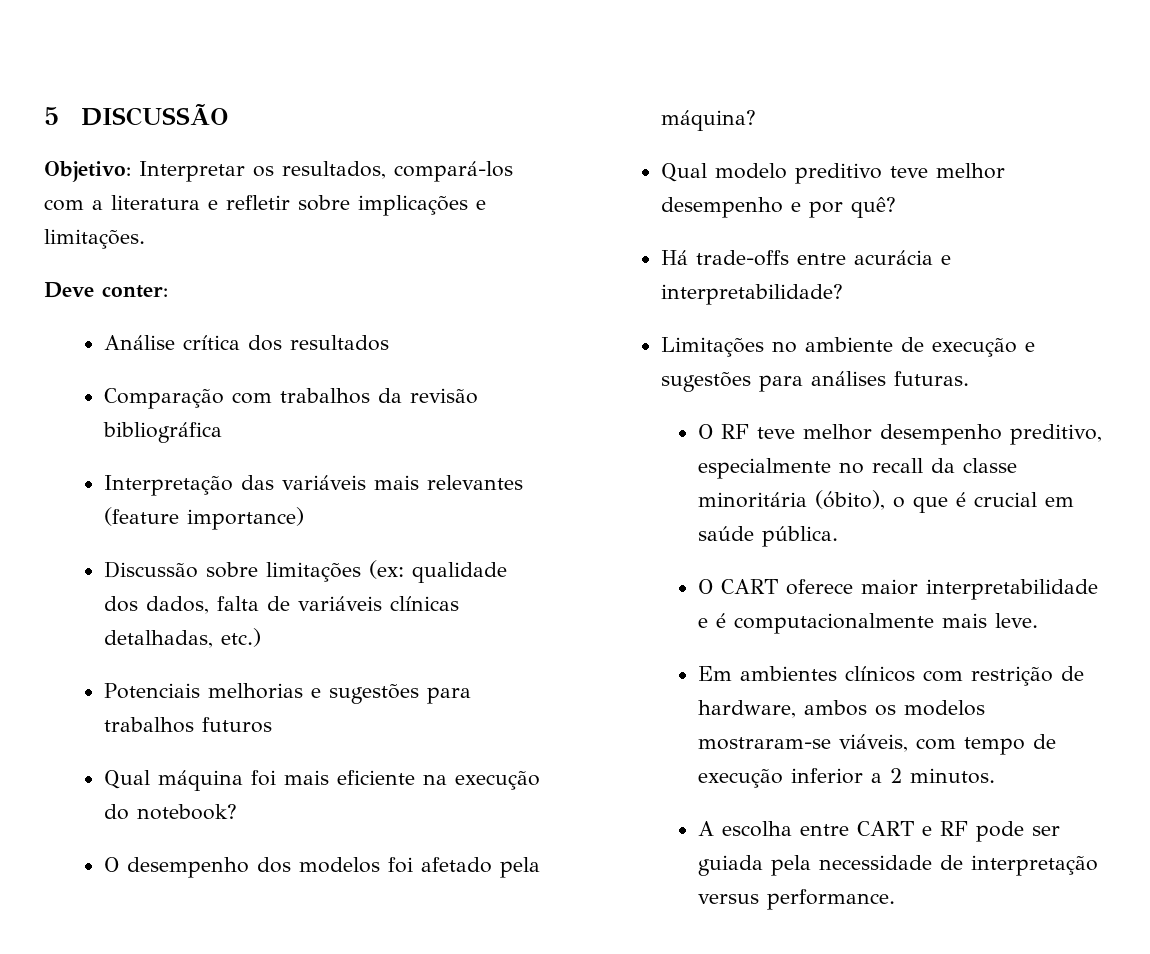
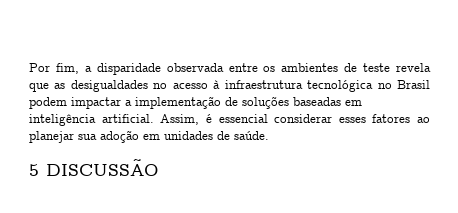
[44,103,229,126] [44,161,513,182] [44,195,486,216] [44,229,145,249] [44,282,168,298] [104,335,390,351] [104,388,479,409] [103,422,223,443] [104,475,524,496] [104,507,305,530] [104,560,508,583] [104,596,460,614] [104,628,262,648] [104,683,472,704] [104,717,273,733] [104,770,541,791] [104,804,238,820] [104,857,541,878] [661,110,757,131] [661,163,1006,184] [661,197,897,218] [661,250,952,266] [661,284,844,305] [661,337,1036,357] [661,371,970,392] [697,424,1102,445] [697,458,1017,479] [697,490,1074,513] [697,526,838,547] [697,579,1098,600] [697,613,1038,634] [697,666,1084,686] [697,700,985,718] [697,734,1056,755] [697,768,995,788] [697,821,1060,842] [697,855,1098,876] [697,889,895,910] 5 DISCUSSÃO // Objetivo: Interpretar os resultados, compará-los com a literatura e refletir sobre implicações e limitações. // Deve conter: // Análise crítica dos resultados // Comparação com trabalhos da revisão bibliográfica // Interpretação das variáveis mais relevantes (feature importance) // Discussão sobre limitações (ex: qualidade dos dados, falta de variáveis clínicas detalhadas, etc.) // Potenciais melhorias e sugestões para trabalhos futuros // Qual máquina foi mais eficiente na execução do notebook? // O desempenho dos modelos foi afetado pela máquina? // Qual modelo preditivo teve melhor desempenho e por quê? // Há trade-offs entre acurácia e interpretabilidade? // Limitações no ambiente de execução e sugestões para análises futuras. // O RF teve melhor desempenho preditivo, especialmente no recall da classe minoritária (óbito), o que é crucial em saúde pública. // O CART oferece maior interpretabilidade e é computacionalmente mais leve. // Em ambientes clínicos com restrição de hardware, ambos os modelos mostraram-se viáveis, com tempo de execução inferior a 2 minutos. // A escolha entre CART e RF pode ser guiada pela necessidade de interpretação versus performance. -> [29,63,431,75] [29,80,431,92] [29,96,362,109] [29,114,430,126] [29,130,269,143] [29,159,159,176] Por fim, a disparidade observada entre os ambientes de teste revela que as desigualdades no acesso à infraestrutura tecnológica no Brasil podem impactar a implementação de soluções baseadas em inteligência artificial. Assim, é essencial considerar esses fatores ao planejar sua adoção em unidades de saúde. // 5 DISCUSSÃO

